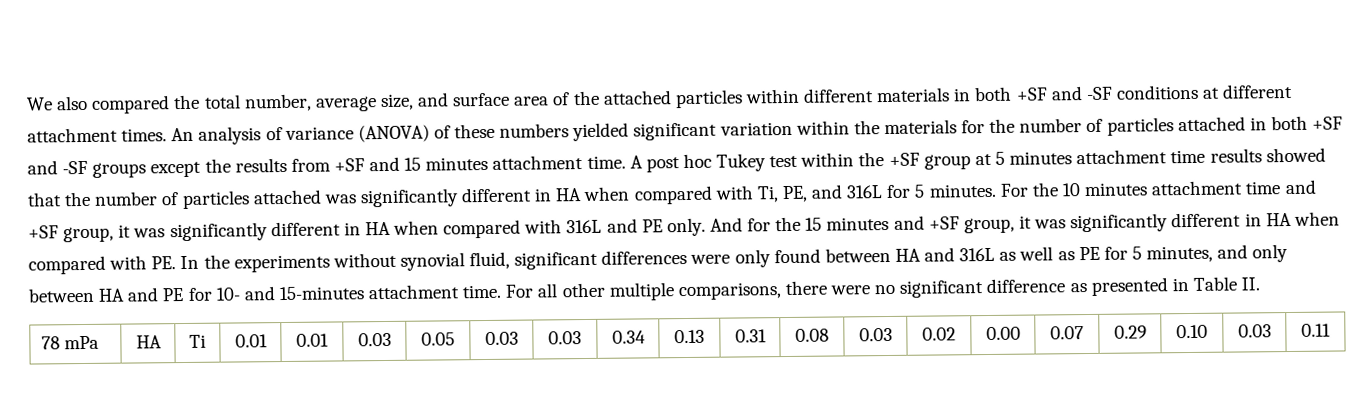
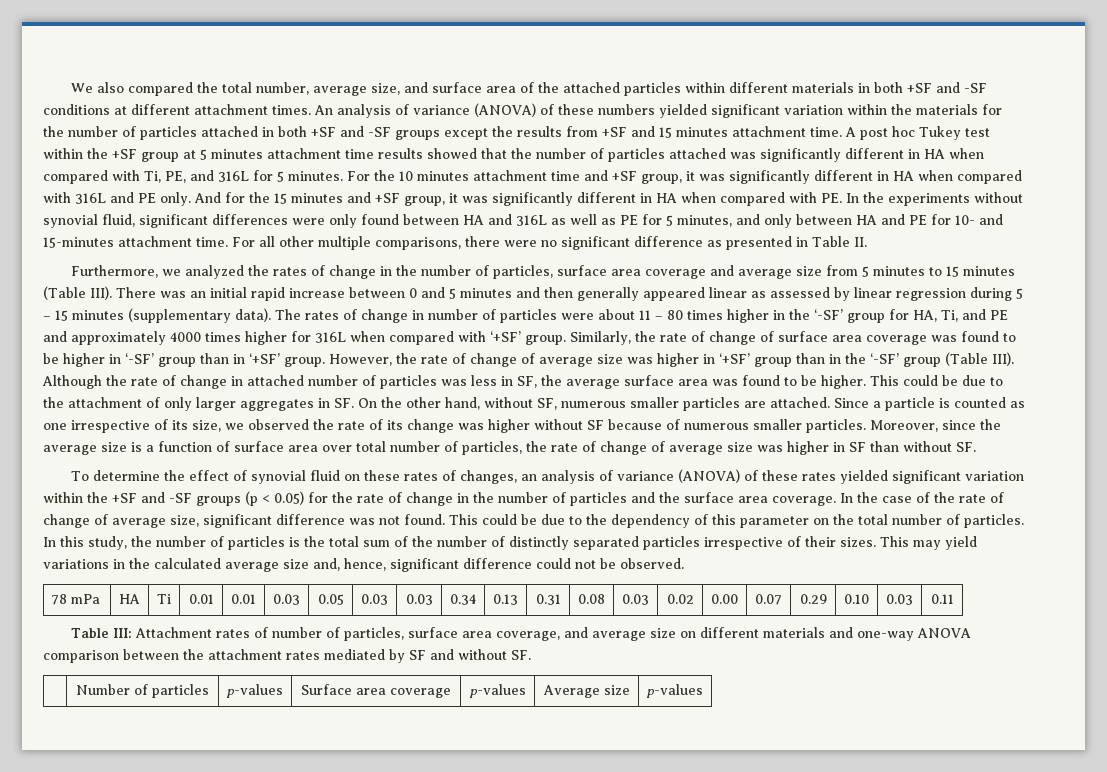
(1261, 284) none -> [70,265,1015,279] [43,286,1023,301] [43,308,1008,323] [43,331,1016,345] [43,352,1014,367] [42,375,1003,389] [43,397,1025,411] [43,419,1001,433] [43,441,976,455] [70,469,1024,484] [43,491,1004,506] [43,514,1024,528] [43,536,977,550] [43,558,684,572] // Furthermore, we analyzed the rates of change in the number of particles, surface area coverage and average size from 5 minutes to 15 minutes (Table III). There was an initial rapid increase between 0 and 5 minutes and then generally appeared linear as assessed by linear regression during 5 – 15 minutes (supplementary data). The rates of change in number of particles were about 11 – 80 times higher in the ‘-SF’ group for HA, Ti, and PE and approximately 4000 times higher for 316L when compared with ‘+SF’ group. Similarly, the rate of change of surface area coverage was found to be higher in ‘-SF’ group than in ‘+SF’ group. However, the rate of change of average size was higher in ‘+SF’ group than in the ‘-SF’ group (Table III). Although the rate of change in attached number of particles was less in SF, the average surface area was found to be higher. This could be due to the attachment of only larger aggregates in SF. On the other hand, without SF, numerous smaller particles are attached. Since a particle is counted as one irrespective of its size, we observed the rate of its change was higher without SF because of numerous smaller particles. Moreover, since the average size is a function of surface area over total number of particles, the rate of change of average size was higher in SF than without SF. // To determine the effect of synovial fluid on these rates of changes, an analysis of variance (ANOVA) of these rates yielded significant variation within the +SF and -SF groups (p < 0.05) for the rate of change in the number of particles and the surface area coverage. In the case of the rate of change of average size, significant difference was not found. This could be due to the dependency of this parameter on the total number of particles. In this study, the number of particles is the total sum of the number of distinctly separated particles irrespective of their sizes. This may yield variations in the calculated average size and, hence, significant difference could not be observed.
(1331, 330) none -> [70,627,971,641] [43,649,531,663] [76,684,209,698] [226,684,283,698] [301,684,451,698] [468,684,526,698] [542,685,630,698] [646,684,703,698] // Table III: Attachment rates of number of particles, surface area coverage, and average size on different materials and one-way ANOVA comparison between the attachment rates mediated by SF and without SF. // | Number of particles | p-values | Surface area coverage | p-values | Average size | p-values

